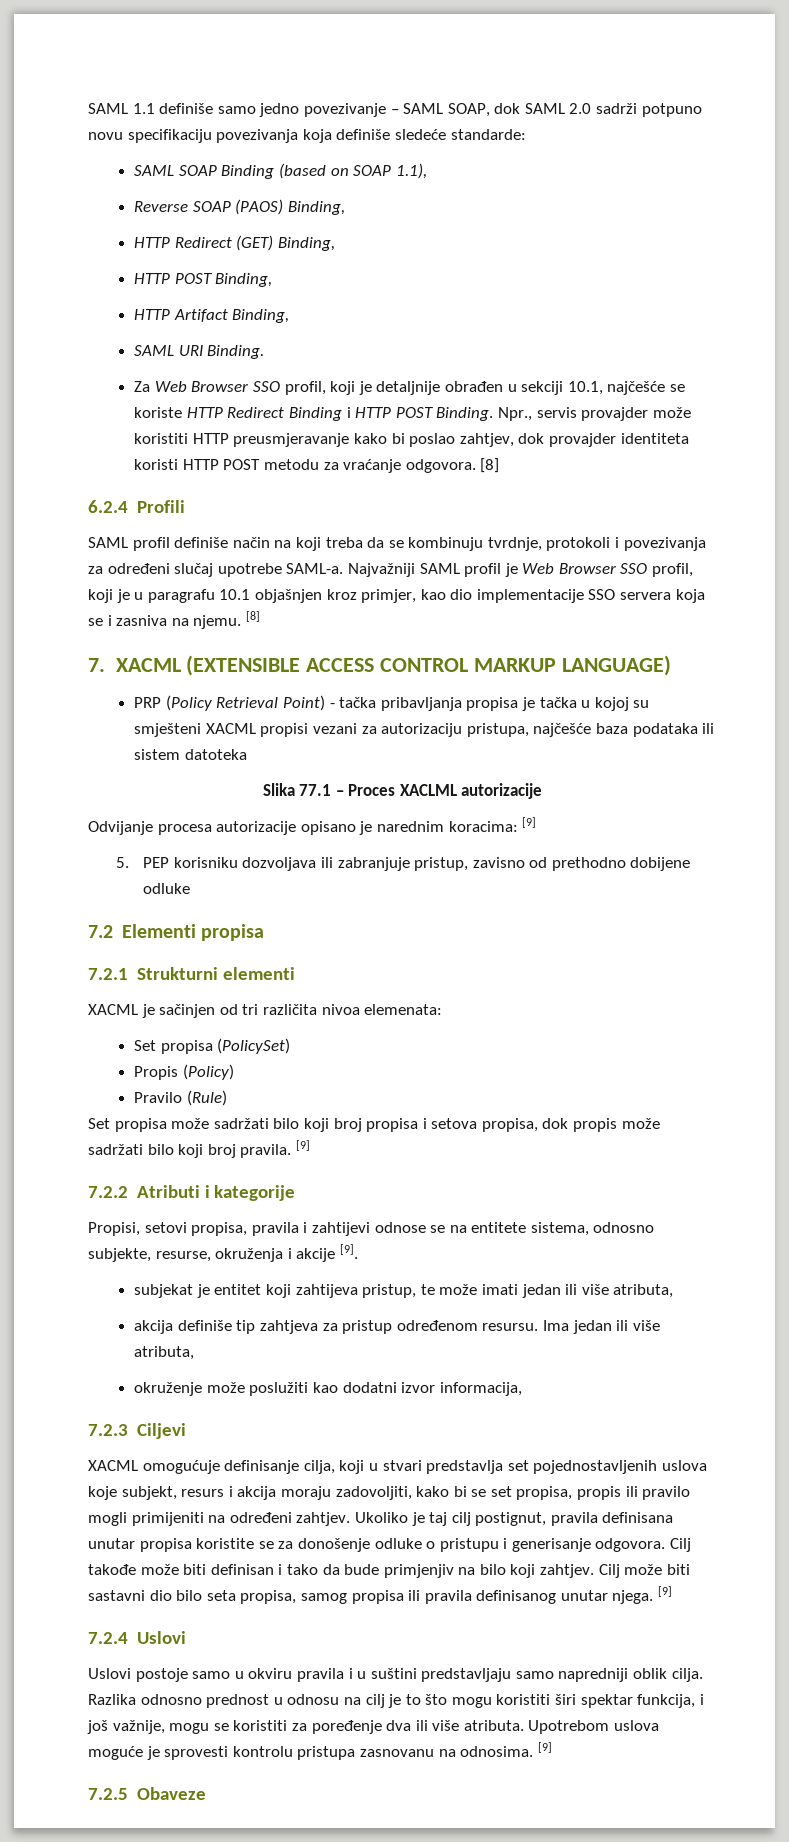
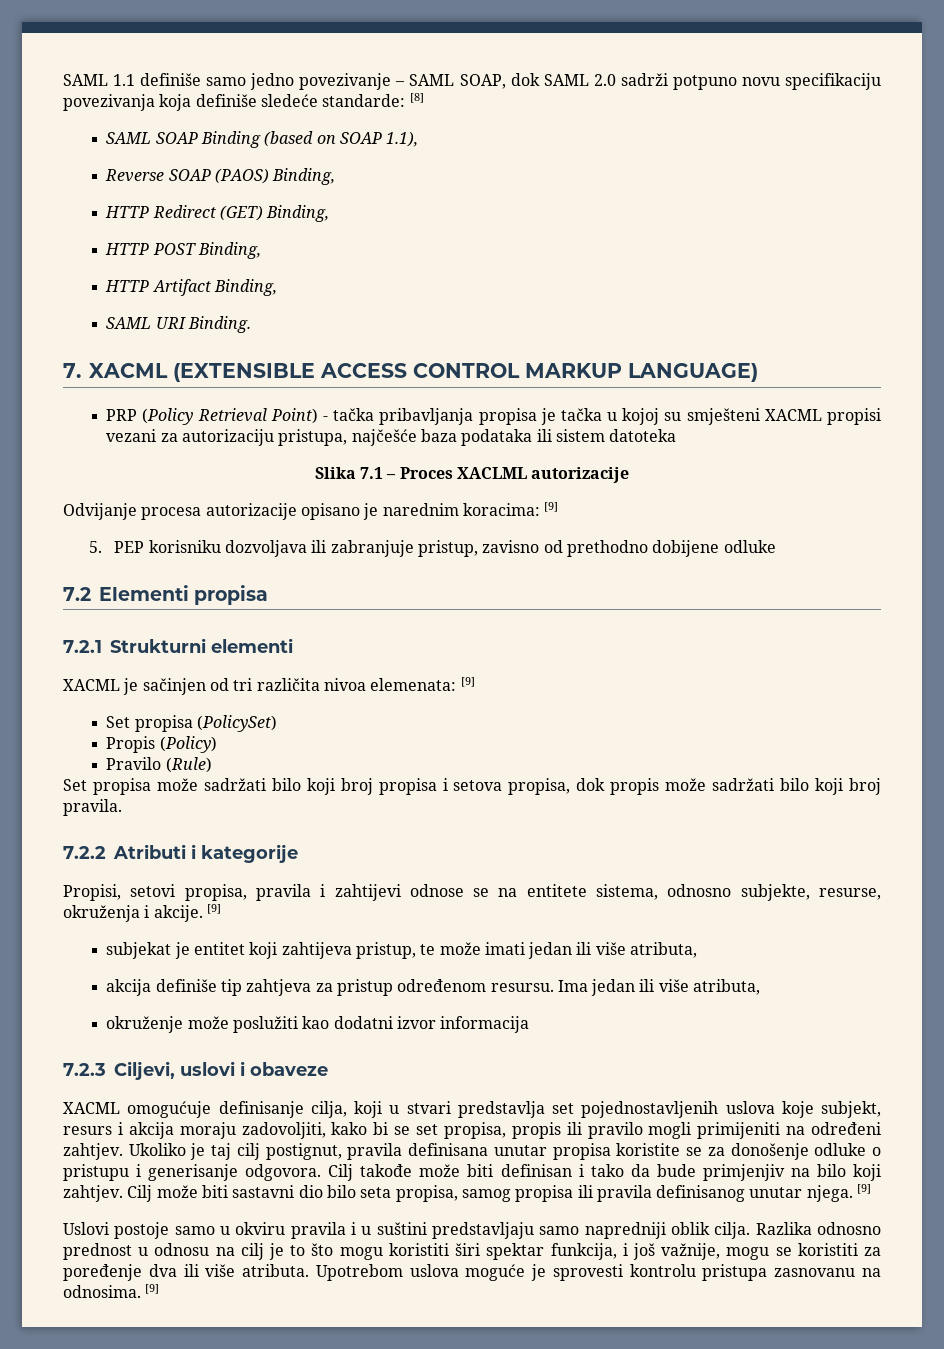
(526, 134) none -> [409,93,424,103] [8]
[134,381,685,395] [134,407,691,421] [134,433,689,447] [134,458,500,473] [88,500,185,513] [88,537,706,551] [88,563,694,577] [88,589,705,603] [88,611,260,629] // Za Web Browser SSO profil, koji je detaljnije obrađen u sekciji 10.1, najčešće se koriste HTTP Redirect Binding i HTTP POST Binding. Npr., servis provajder može koristiti HTTP preusmjeravanje kako bi poslao zahtjev, dok provajder identiteta koristi HTTP POST metodu za vraćanje odgovora. [8] // 6.2.4 Profili // SAML profil definiše način na koji treba da se kombinuju tvrdnje, protokoli i povezivanja za određeni slučaj upotrebe SAML-a. Najvažniji SAML profil je Web Browser SSO profil, koji je u paragrafu 10.1 objašnjen kroz primjer, kao dio implementacije SSO servera koja se i zasniva na njemu. [8] -> (251, 324) none
[299,784,332,796] 77.1 -> [360,467,384,479] 7.1
(443, 1009) none -> [460,677,475,687] [9]
[295,1140,310,1151] [9] -> (122, 807) none
[296,1244,358,1262] akcije [9]. -> [153,904,221,922] akcije. [9]
[439,1382,522,1396] informacija, -> [440,1016,530,1033] informacija
[136,1423,186,1439] Ciljevi -> [114,1061,328,1080] Ciljevi, uslovi i obaveze
[88,1631,186,1644] // 7.2.4 Uslovi -> (872, 1189) none
[88,1787,206,1800] // 7.2.5 Obaveze -> (160, 1289) none

